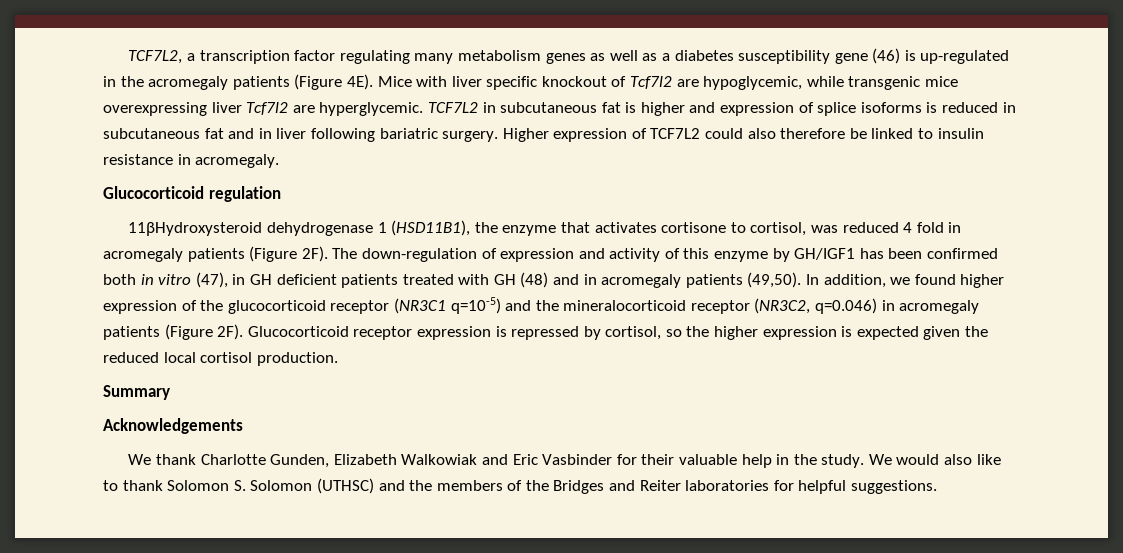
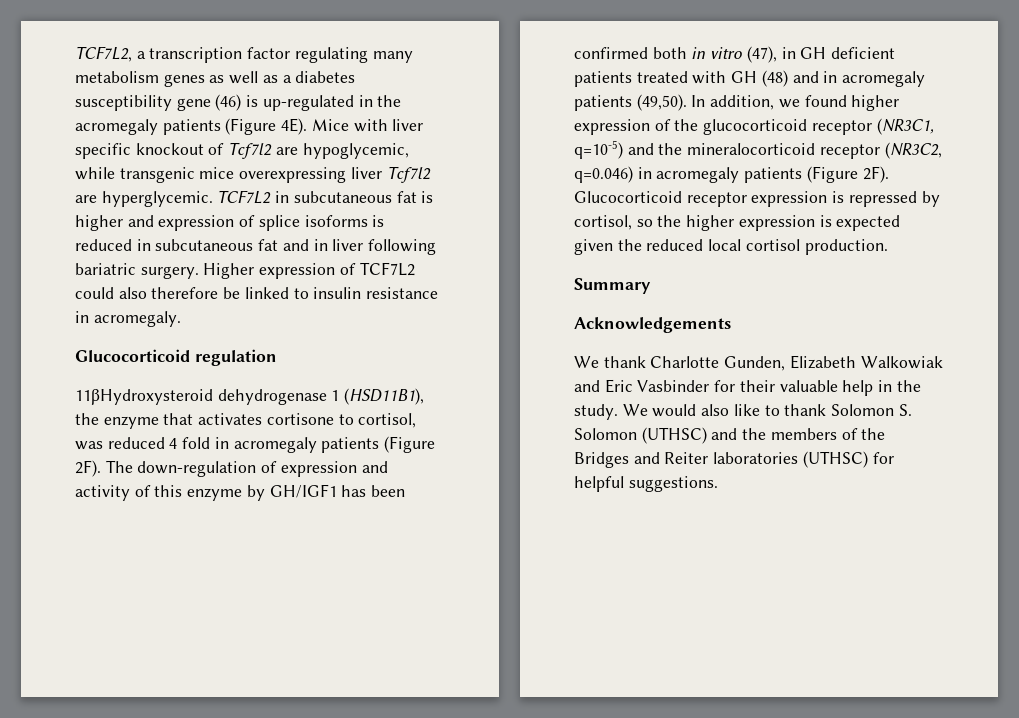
[393,298,446,314] (NR3C1 -> [876,118,934,135] (NR3C1,
(770, 485) none -> [802,451,868,468] (UTHSC)

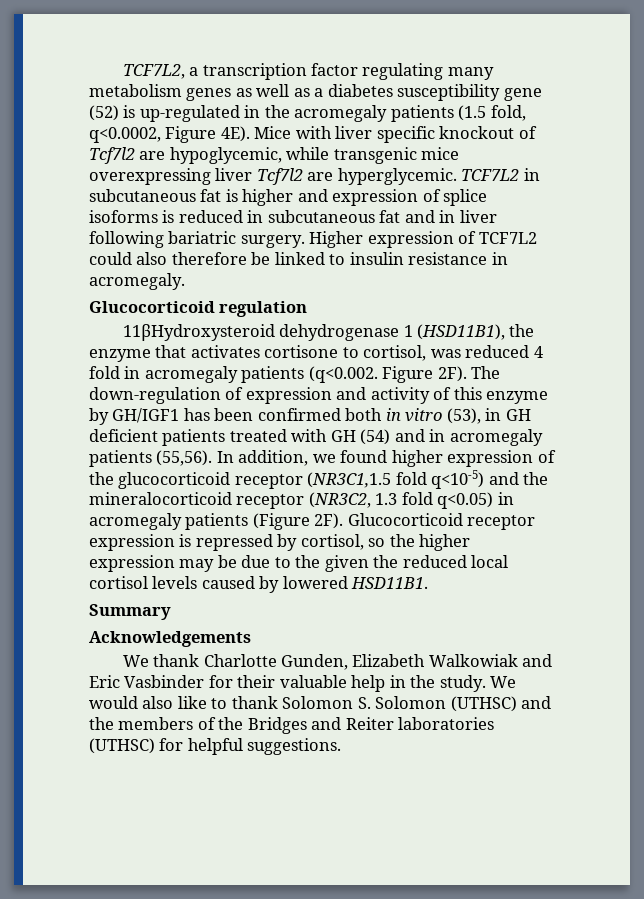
[215,94,242,111] (46) -> [89,105,119,121] (52)
[225,118,277,135] (Figure -> [458,105,526,121] [89,126,217,143] (1.5 fold, q<0.0002, Figure
[384,436,436,453] (Figure -> [308,366,434,383] (q<0.002. Figure
[746,46,777,63] (47), -> [446,408,481,424] (53),
[761,70,788,87] (48) -> [360,429,391,445] (54)
[636,94,687,111] (49,50). -> [156,450,213,466] (55,56).
[876,118,934,135] [574,140,623,159] (NR3C1, q=10-5) -> [307,470,485,489] (NR3C1,1.5 fold q<10-5)
[574,166,633,183] q=0.046) -> [375,492,494,509] 1.3 fold q<0.05)
[819,215,901,231] is expected -> [179,555,321,572] may be due to the
[804,239,888,255] production. -> [152,576,429,593] levels caused by lowered HSD11B1.

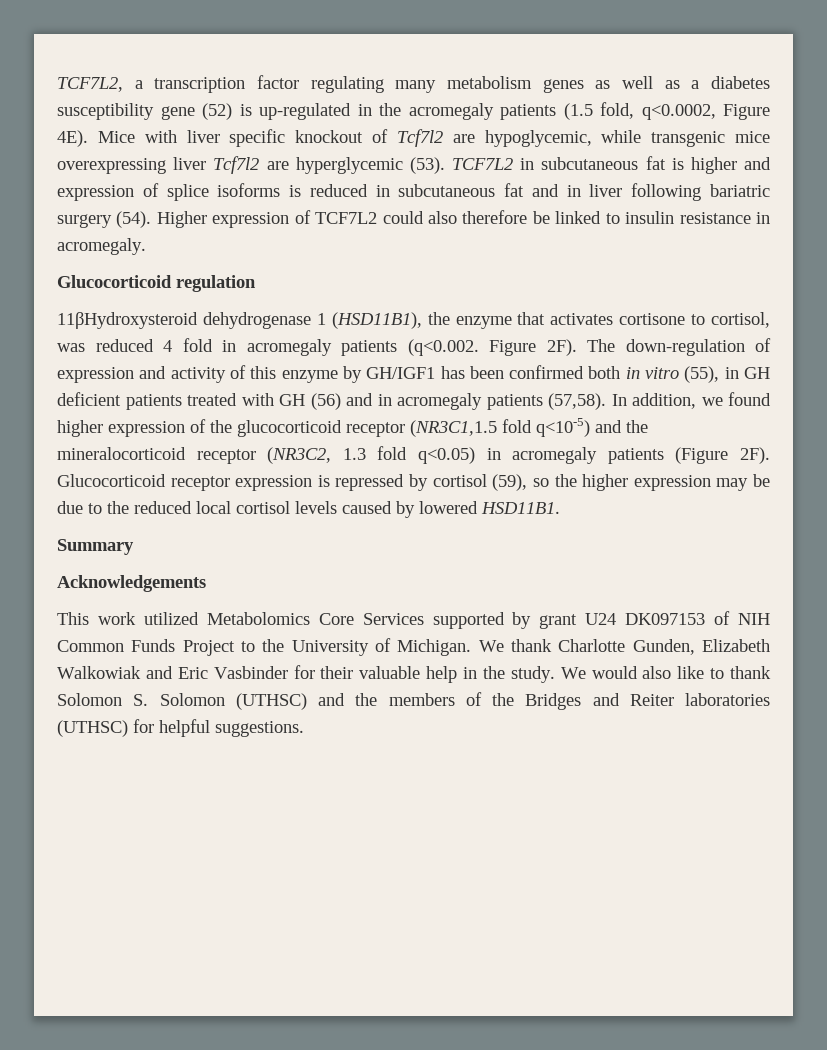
[337,168,457,185] hyperglycemic. -> [295,157,445,174] hyperglycemic (53).
[240,235,305,248] surgery. -> [57,211,152,228] surgery (54).
[446,408,481,424] (53), -> [684,366,720,383] (55),
[360,429,391,445] (54) -> [310,393,341,410] (56)
[156,450,213,466] (55,56). -> [548,393,606,410] (57,58).
[300,534,364,550] cortisol, -> [432,474,528,491] cortisol (59),
[324,555,399,572] given the -> (129, 507) none
(251, 639) none -> [57,611,770,629] [57,638,472,656] This work utilized Metabolomics Core Services supported by grant U24 DK097153 of NIH Common Funds Project to the University of Michigan.

